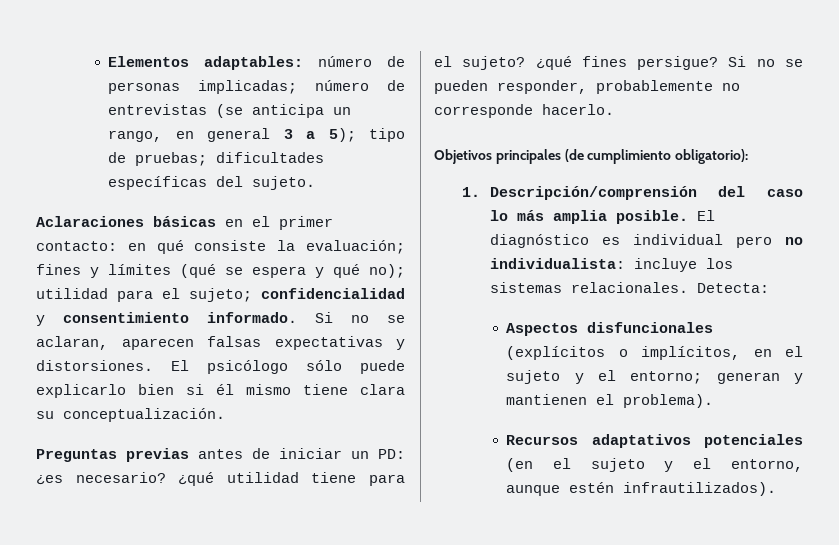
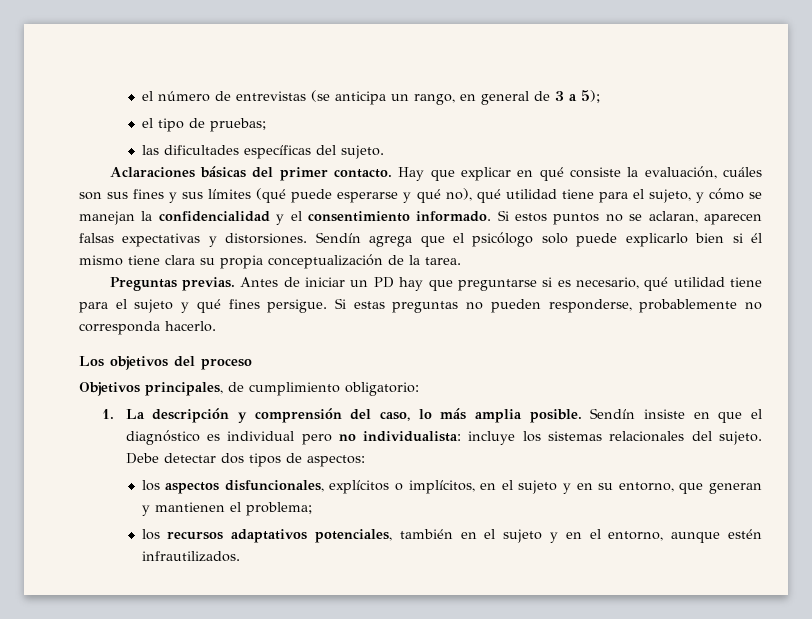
[108,56,405,70] [108,80,298,94] Elementos adaptables: número de personas implicadas; -> [141,91,153,101] el
(271, 135) none -> [533,91,550,101] de
(356, 135) none -> [141,118,153,128] // el
(208, 159) none -> [141,145,159,155] // las
[225,216,333,230] [36,240,406,254] en el primer contacto: en qué consiste la evaluación; -> [252,166,762,181] [79,192,129,200] del primer contacto. Hay que explicar en qué consiste la evaluación, cuáles son sus
(99, 272) none -> [182,192,204,199] sus
[225,264,405,278] [36,288,252,302] se espera y qué no); utilidad para el sujeto; -> [291,188,762,203] [79,211,153,225] puede esperarse y qué no), qué utilidad tiene para el sujeto, y cómo se manejan la
(45, 320) none -> [290,211,302,221] el
(333, 317) none -> [515,213,600,225] estos puntos
[171,360,342,374] El psicólogo sólo -> [315,232,568,247] Sendín agrega que el psicólogo solo
[63,408,225,422] conceptualización. -> [220,254,461,269] propia conceptualización de la tarea.
[126,448,243,462] previas antes -> [182,277,279,291] previas. Antes
[378,449,405,459] [36,472,405,486] [434,56,803,70] [434,80,587,94] PD: ¿es necesario? ¿qué utilidad tiene para el sujeto? ¿qué fines persigue? Si no se pueden responder, -> [373,277,762,291] [79,298,632,313] PD hay que preguntarse si es necesario, qué utilidad tiene para el sujeto y qué fines persigue. Si estas preguntas no pueden responderse,
[434,104,533,118] corresponde -> [79,321,160,335] corresponda
[434,149,749,164] [461,186,803,200] [489,210,715,224] Objetivos principales (de cumplimiento obligatorio): // 1. Descripción/comprensión del caso lo más amplia posible. El -> [79,356,252,370] [79,382,419,396] [102,408,762,423] Los objetivos del proceso // Objetivos principales, de cumplimiento obligatorio: // 1. La descripción y comprensión del caso, lo más amplia posible. Sendín insiste en que el
[570,282,769,293] [506,322,714,336] [506,346,606,360] relacionales. Detecta: // Aspectos disfuncionales (explícitos -> [609,431,762,445] [125,453,365,467] [141,480,390,494] relacionales del sujeto. Debe detectar dos tipos de aspectos: // los aspectos disfuncionales, explícitos
[597,370,803,384] [506,394,714,408] [506,434,803,448] [506,458,674,472] el entorno; generan y mantienen el problema). // Recursos adaptativos potenciales (en el sujeto y -> [576,482,762,494] [141,502,312,516] [141,529,582,543] en su entorno, que generan y mantienen el problema; // los recursos adaptativos potenciales, también en el sujeto y en
[623,482,777,496] infrautilizados). -> [141,551,240,562] infrautilizados.

